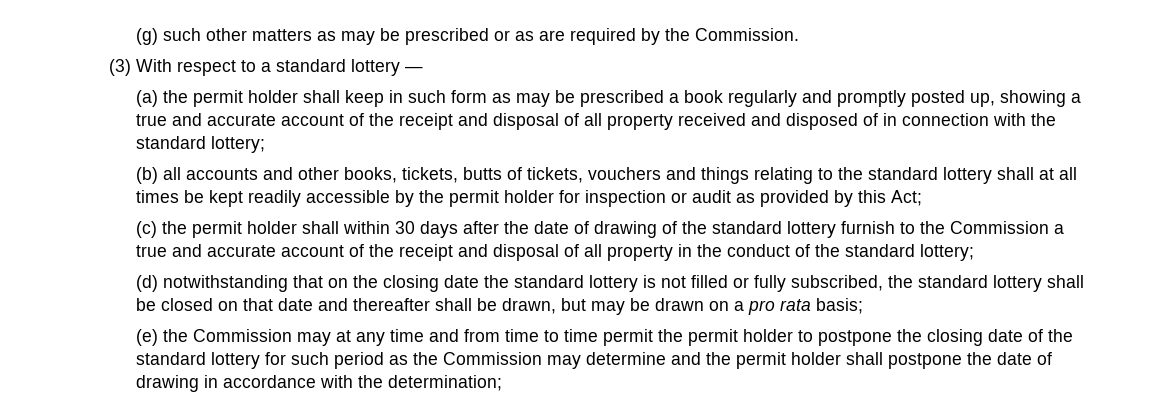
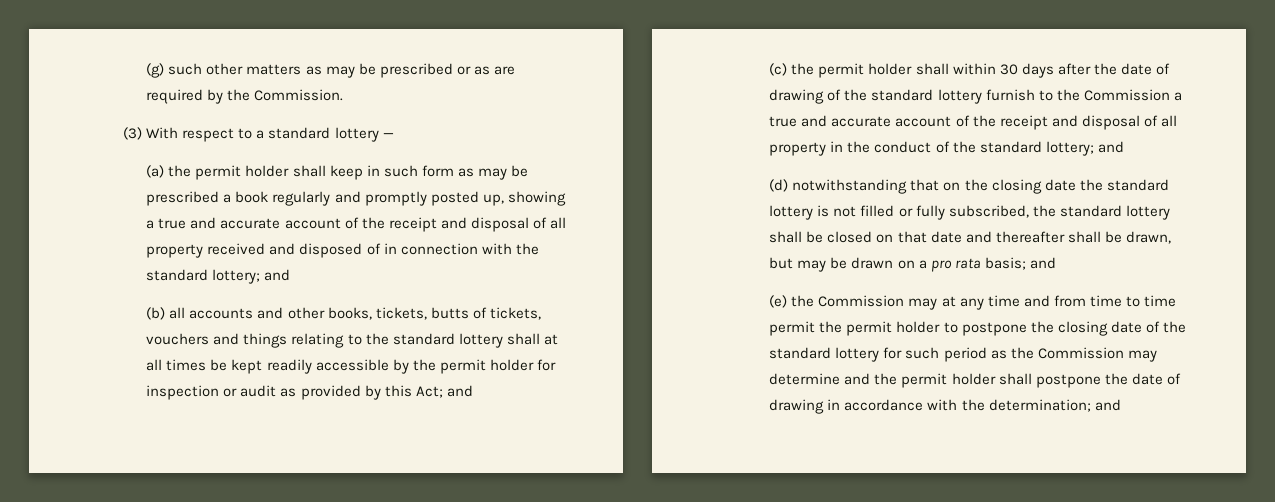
(265, 144) none -> [264,269,291,281] and
(922, 198) none -> [446,385,473,397] and
(974, 252) none -> [1097,141,1124,153] and
(863, 306) none -> [1029,257,1056,269] and
(502, 383) none -> [1094,399,1121,411] and

